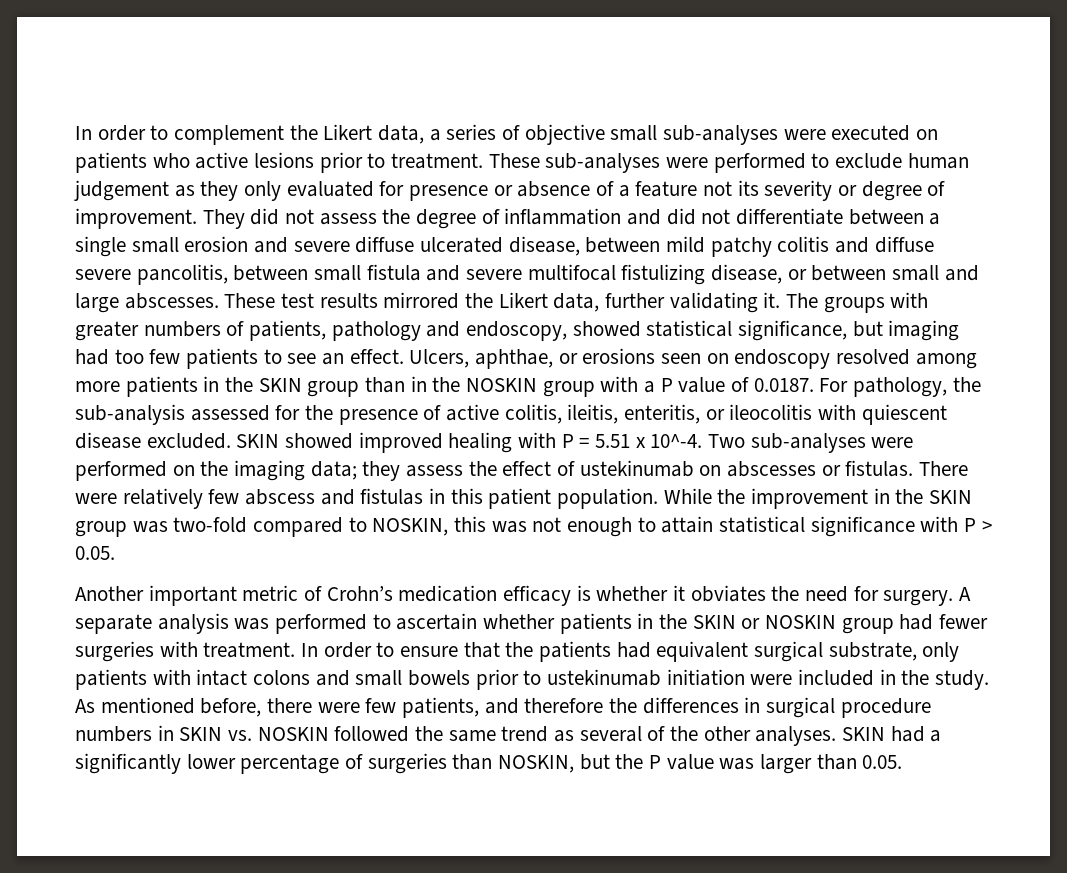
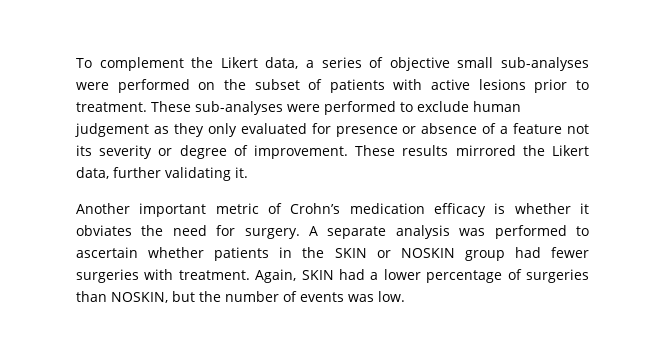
[75,125,169,141] In order to -> [76,58,92,68] To
[831,125,939,141] [75,152,190,173] executed on patients who -> [117,79,423,93] performed on the subset of patients with
[202,208,941,229] [75,236,934,257] [75,264,979,285] [75,293,315,313] They did not assess the degree of inflammation and did not differentiate between a single small erosion and severe diffuse ulcerated disease, between mild patchy colitis and diffuse severe pancolitis, between small fistula and severe multifocal fistulizing disease, or between small and large abscesses. These test -> [355,145,396,156] These
[786,292,929,313] [75,320,960,341] [75,348,977,369] [75,376,981,397] [75,404,947,425] [75,432,914,453] [75,460,969,481] [75,488,973,509] [75,516,992,537] [75,546,115,560] The groups with greater numbers of patients, pathology and endoscopy, showed statistical significance, but imaging had too few patients to see an effect. Ulcers, aphthae, or erosions seen on endoscopy resolved among more patients in the SKIN group than in the NOSKIN group with a P value of 0.0187. For pathology, the sub-analysis assessed for the presence of active colitis, ileitis, enteritis, or ileocolitis with quiescent disease excluded. SKIN showed improved healing with P = 5.51 x 10^-4. Two sub-analyses were performed on the imaging data; they assess the effect of ustekinumab on abscesses or fistulas. There were relatively few abscess and fistulas in this patient population. While the improvement in the SKIN group was two-fold compared to NOSKIN, this was not enough to attain statistical significance with P > 0.05. -> (248, 172) none
[301,641,960,662] [75,669,990,690] [75,697,931,718] [75,725,837,746] In order to ensure that the patients had equivalent surgical substrate, only patients with intact colons and small bowels prior to ustekinumab initiation were included in the study. As mentioned before, there were few patients, and therefore the differences in surgical procedure numbers in SKIN vs. NOSKIN followed the same trend as several of the other analyses. -> [255,269,297,283] Again,
[75,753,181,774] significantly -> (379, 276) none
[649,754,903,774] P value was larger than 0.05. -> [225,291,405,302] number of events was low.

